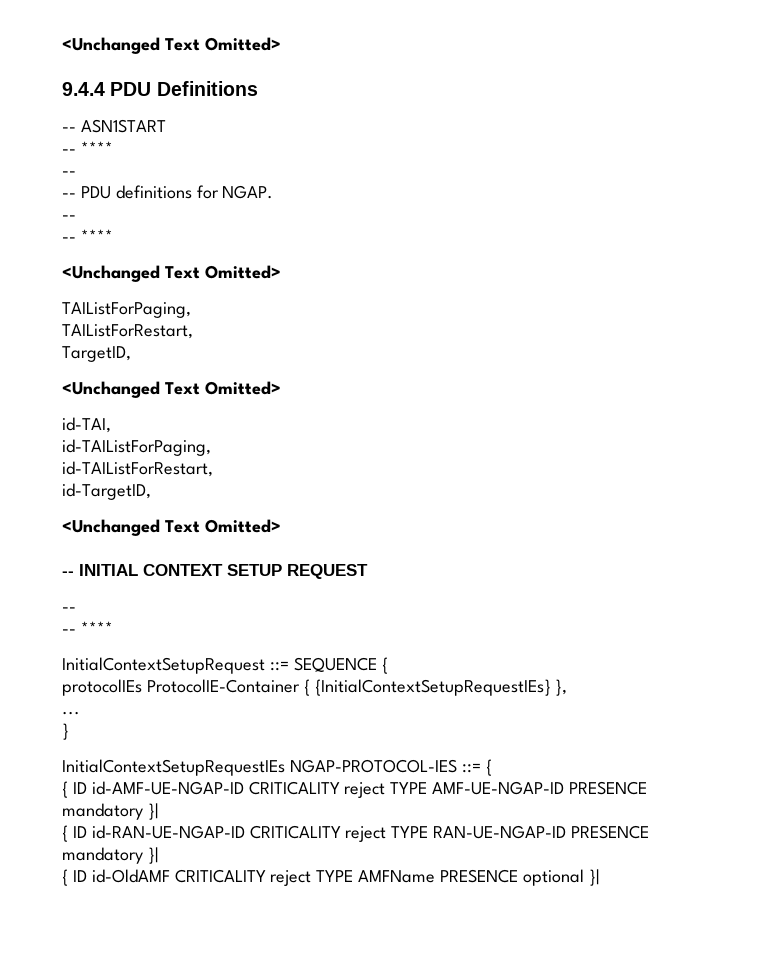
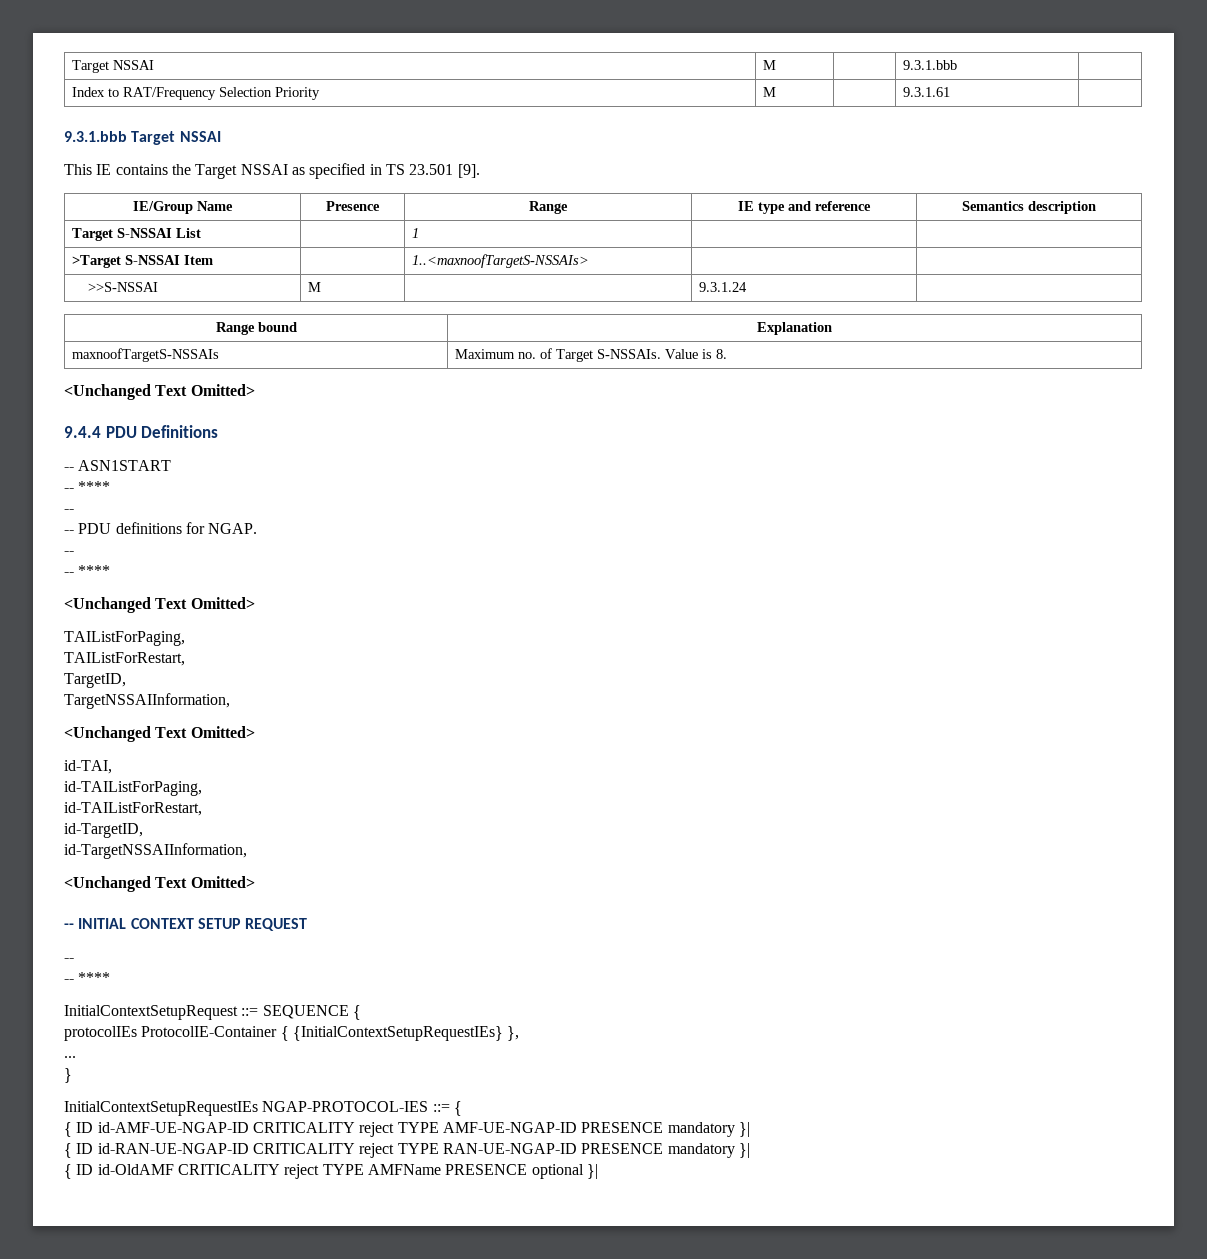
(62, 45) none -> [72,60,155,73] [763,60,777,70] [903,60,958,70] [72,87,321,100] [763,87,777,97] [903,87,951,97] [64,131,221,145] [64,163,480,179] [133,201,233,214] [326,201,380,211] [529,201,568,214] [738,201,871,214] [962,201,1096,214] [72,228,202,241] [412,228,420,238] [72,255,214,268] [412,254,590,268] [87,282,158,292] [308,282,322,292] [699,282,748,292] [215,322,297,335] [757,322,833,335] [72,348,220,362] [455,348,728,362] Target NSSAI | M | | 9.3.1.bbb | // Index to RAT/Frequency Selection Priority | M | | 9.3.1.61 | // 9.3.1.bbb Target NSSAI // This IE contains the Target NSSAI as specified in TS 23.501 [9]. // IE/Group Name | Presence | Range | IE type and reference | Semantics description // Target S-NSSAI List | | 1 | | // >Target S-NSSAI Item | | 1..<maxnoofTargetS-NSSAIs> | | // >>S-NSSAI | M | | 9.3.1.24 | // Range bound | Explanation // maxnoofTargetS-NSSAIs | Maximum no. of Target S-NSSAIs. Value is 8. //
(131, 354) none -> [64,693,230,709] // TargetNSSAIInformation,
(151, 491) none -> [64,843,247,859] // id-TargetNSSAIInformation,

